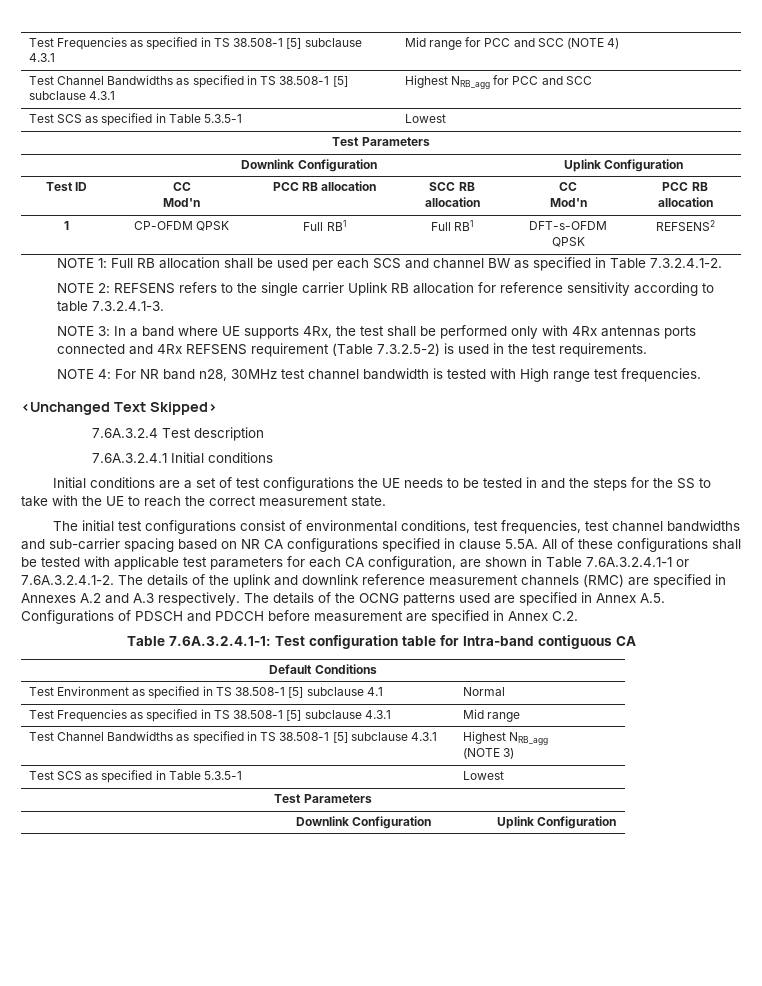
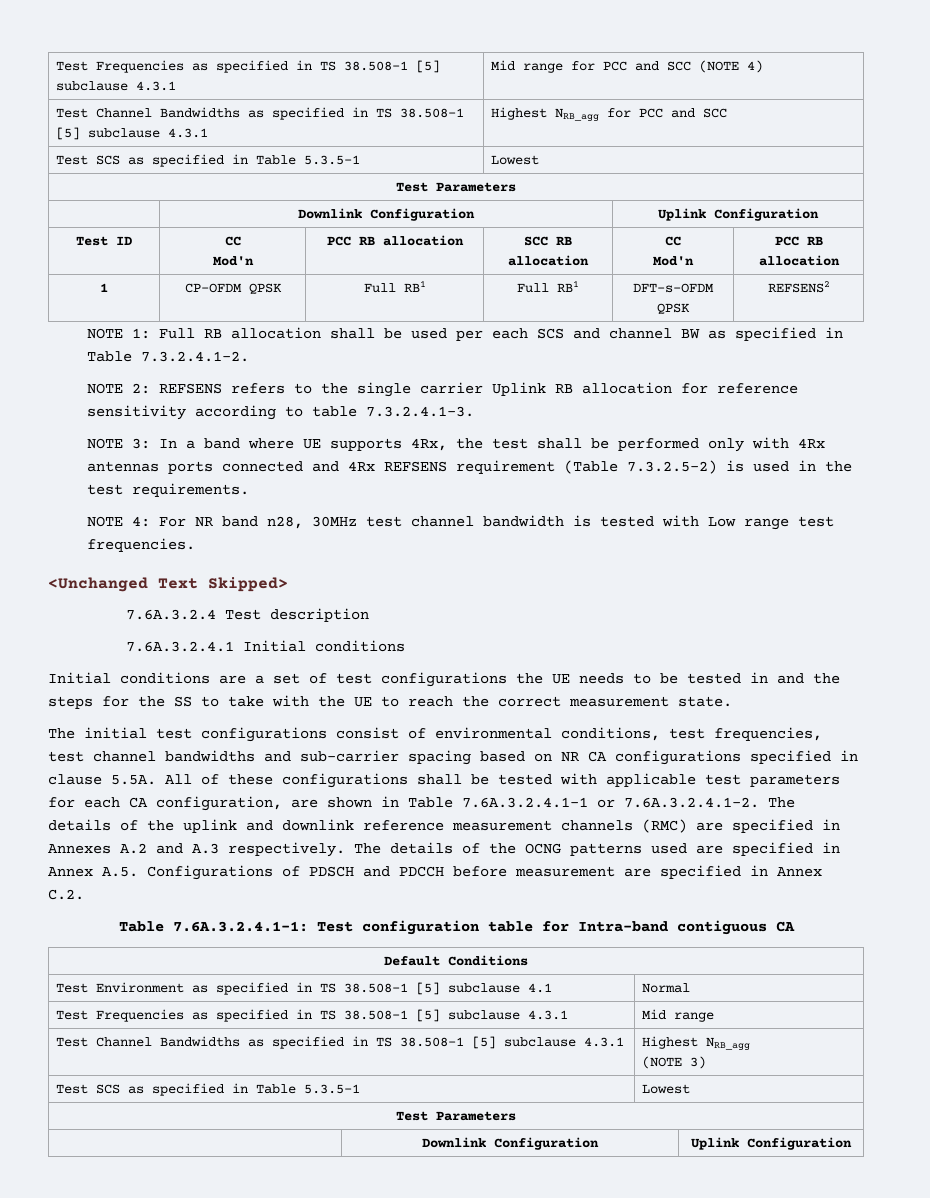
[519,368,549,382] High -> [707,517,736,527] Low

